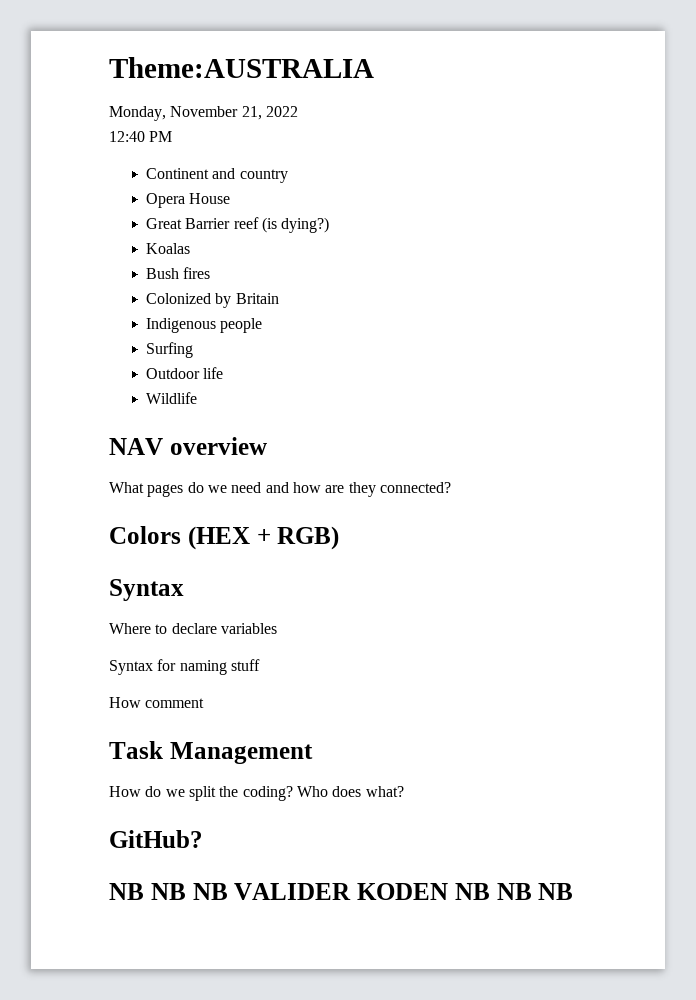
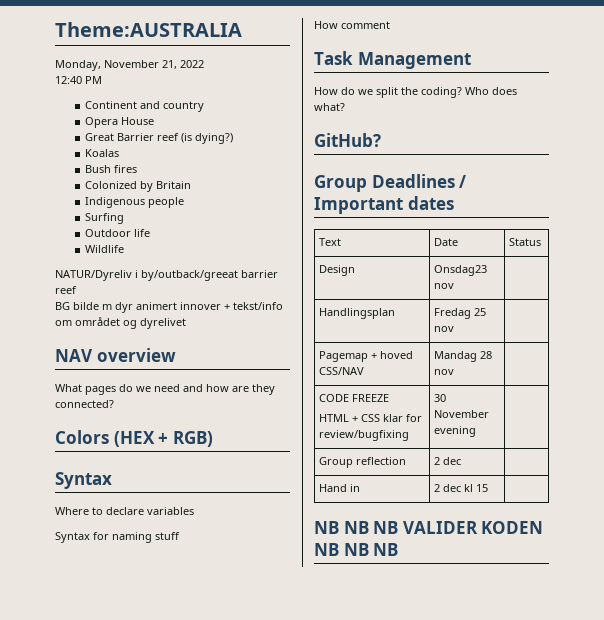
(198, 398) none -> [55,270,278,281] [55,286,77,294] [55,302,283,313] [55,317,186,329] // NATUR/Dyreliv i by/outback/greeat barrier reef // BG bilde m dyr animert innover + tekst/info om området og dyrelivet
(203, 839) none -> [314,174,467,192] [314,196,454,214] [319,238,342,246] [434,238,459,246] [509,238,542,246] [319,265,356,276] [434,265,488,276] [434,283,455,289] [319,308,396,319] [434,308,487,319] [434,326,455,332] [319,351,414,362] [319,367,365,375] [434,351,493,362] [434,369,455,375] [319,394,390,402] [319,414,423,422] [319,430,410,441] [434,394,447,402] [434,410,490,418] [434,426,477,437] [319,457,407,468] [434,457,462,465] [319,484,361,492] [434,484,489,492] // Group Deadlines / Important dates // Text | Date | Status // Design | Onsdag23 nov | // Handlingsplan | Fredag 25 nov | // Pagemap + hoved CSS/NAV | Mandag 28 nov | // CODE FREEZE // HTML + CSS klar for review/bugfixing | 30 November evening | // Group reflection | 2 dec | // Hand in | 2 dec kl 15 |

